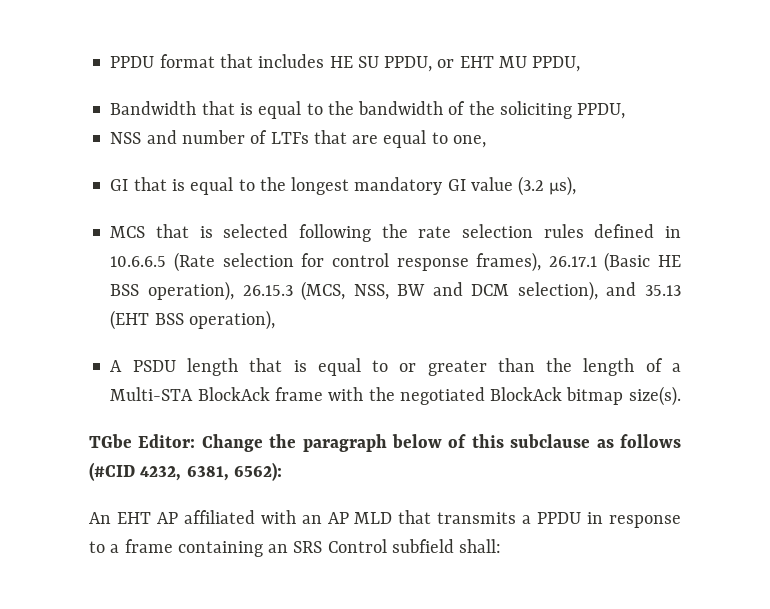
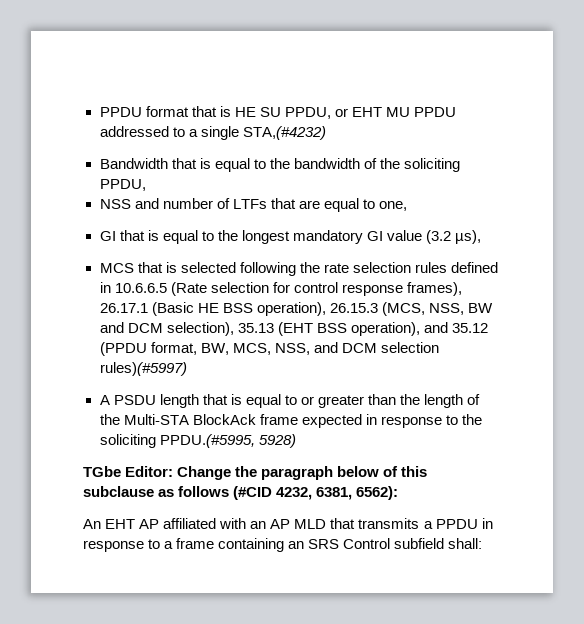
[258,54,325,68] includes -> [219,106,231,117] is
[532,56,581,72] PPDU, -> [414,107,457,117] [99,126,326,140] PPDU addressed to a single STA,(#4232)
[606,282,637,296] and -> (234, 329) none
(275, 320) none -> [423,322,488,333] [99,342,439,356] [99,362,187,376] and 35.12 (PPDU format, BW, MCS, NSS, and DCM selection rules)(#5997)
[672,363,681,372] a -> [99,414,120,425] the
[328,386,681,406] with the negotiated BlockAck bitmap size(s). -> [301,414,482,428] [99,434,296,448] expected in response to the soliciting PPDU.(#5995, 5928)

